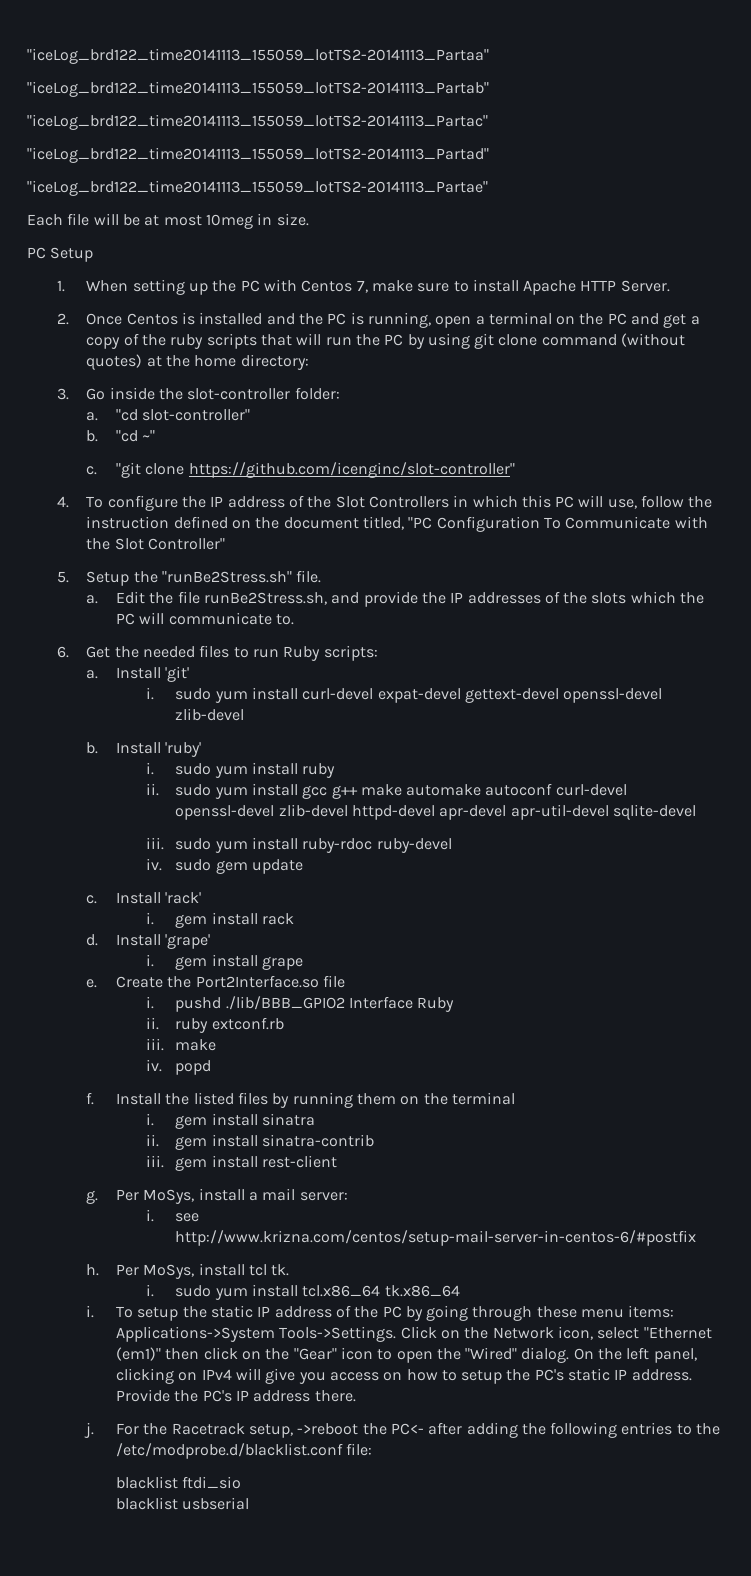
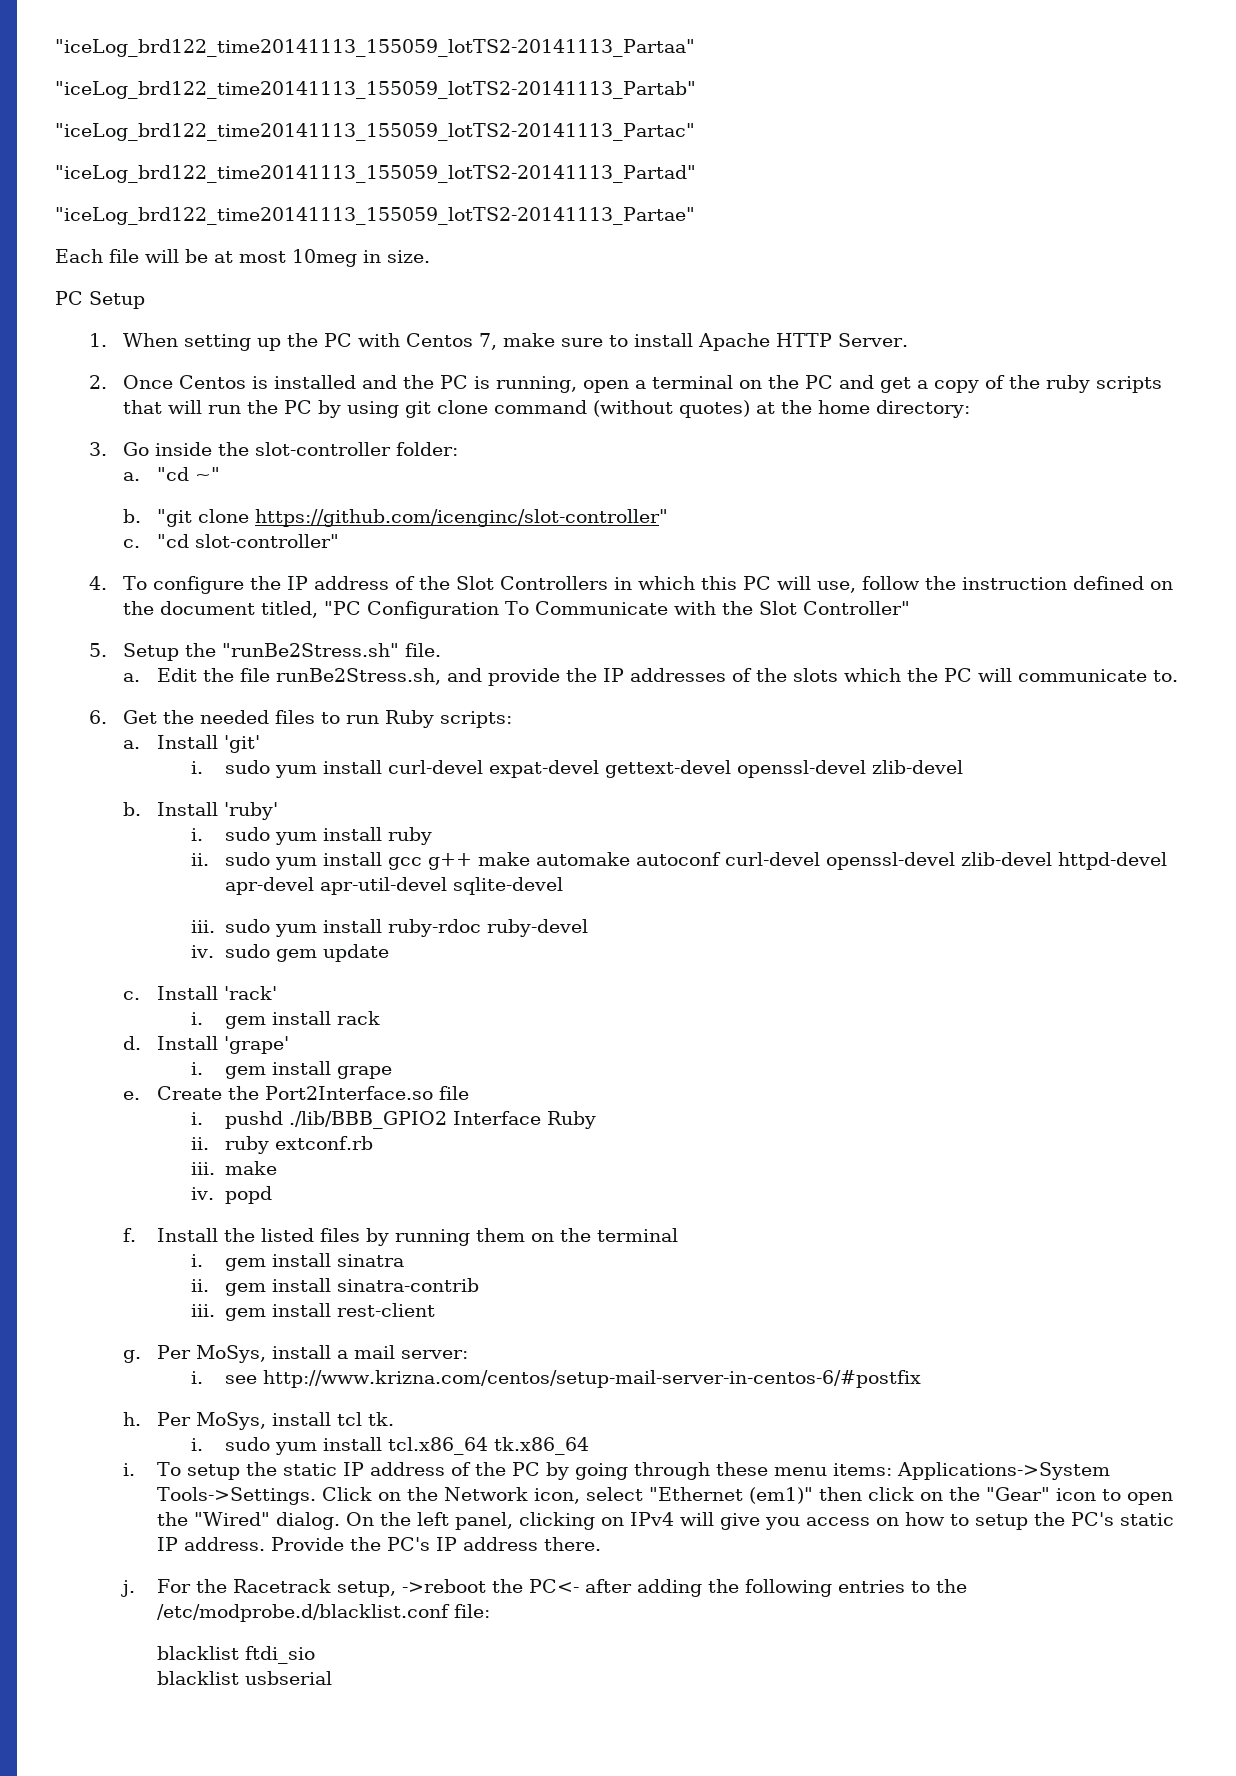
[142,409,251,421] [86,430,138,442] slot-controller" // b. "cd -> (190, 474) none
[86,466,98,475] c. -> [123,509,142,523] b.
(515, 470) none -> [123,534,340,548] // c. "cd slot-controller"

